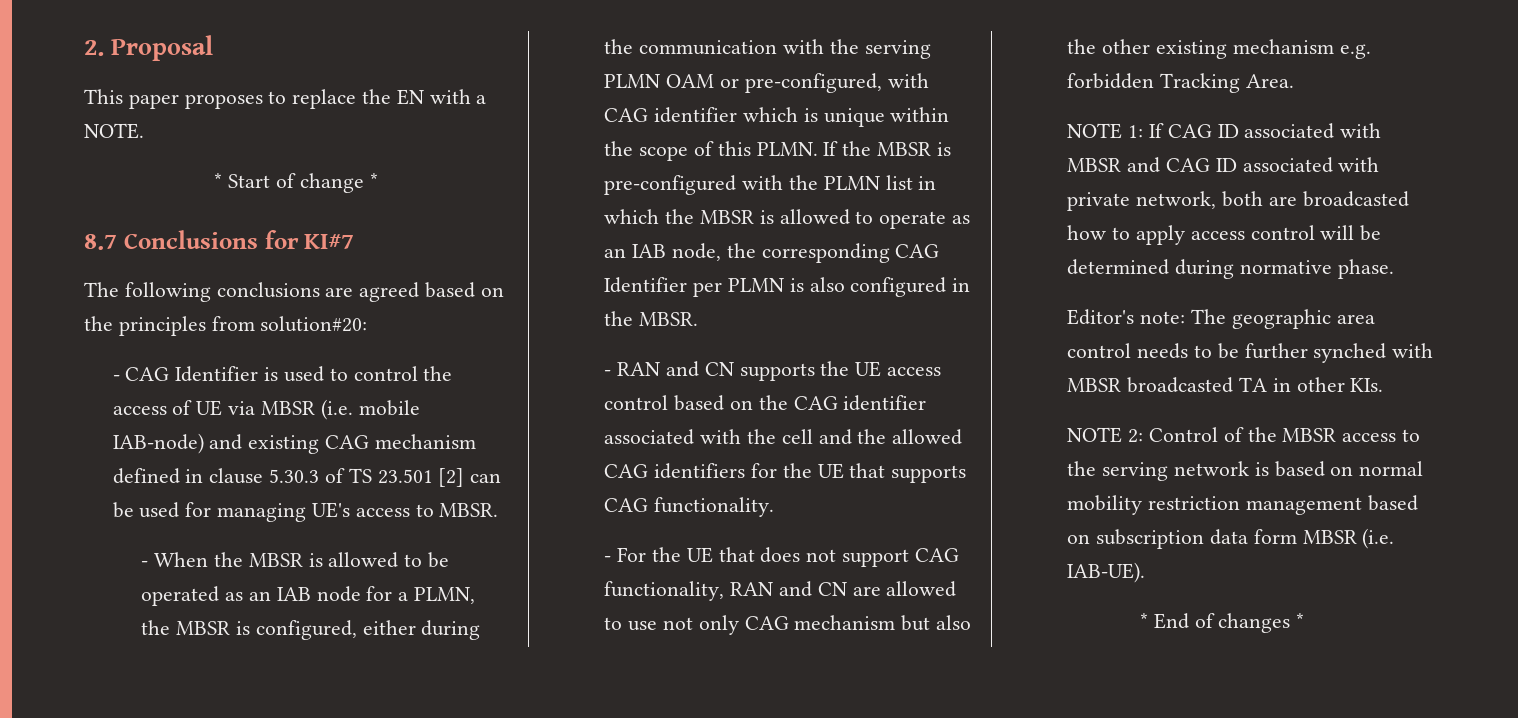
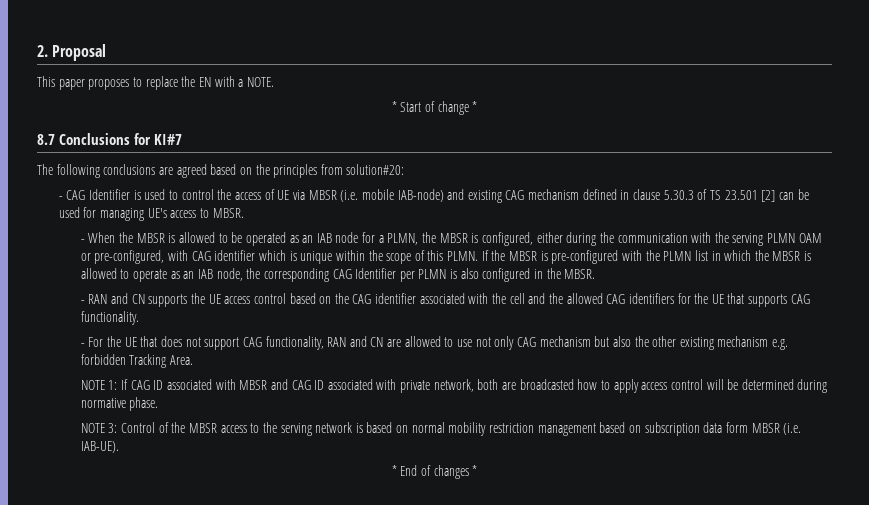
[1067,309,1375,329] [1067,343,1434,363] [1067,377,1384,393] [1067,427,1144,443] // Editor's note: The geographic area control needs to be further synched with MBSR broadcasted TA in other KIs. // NOTE 2: -> [80,423,118,433] // NOTE 3:

